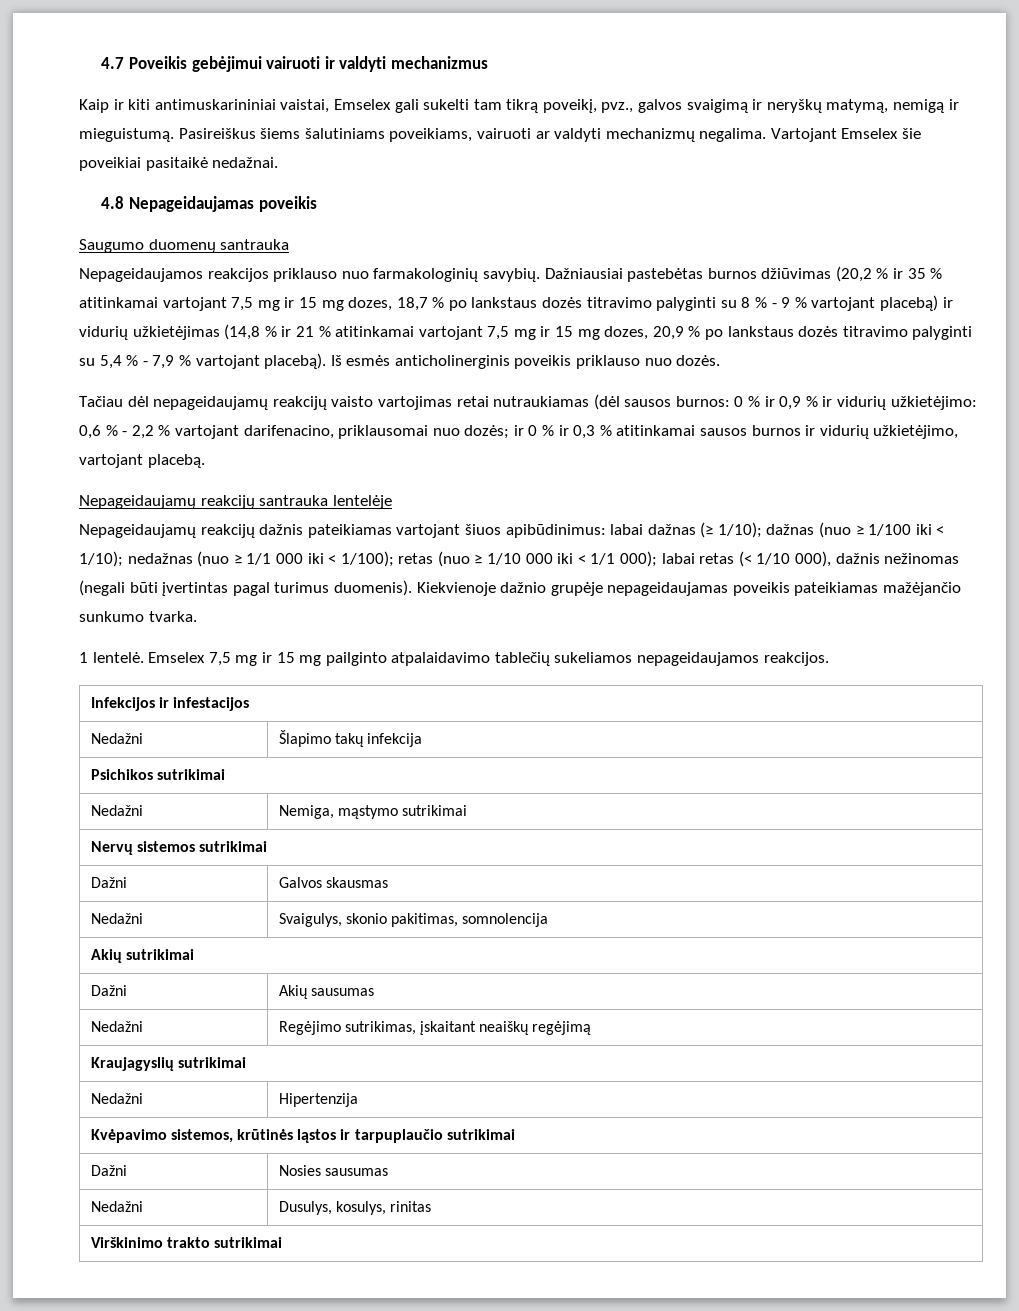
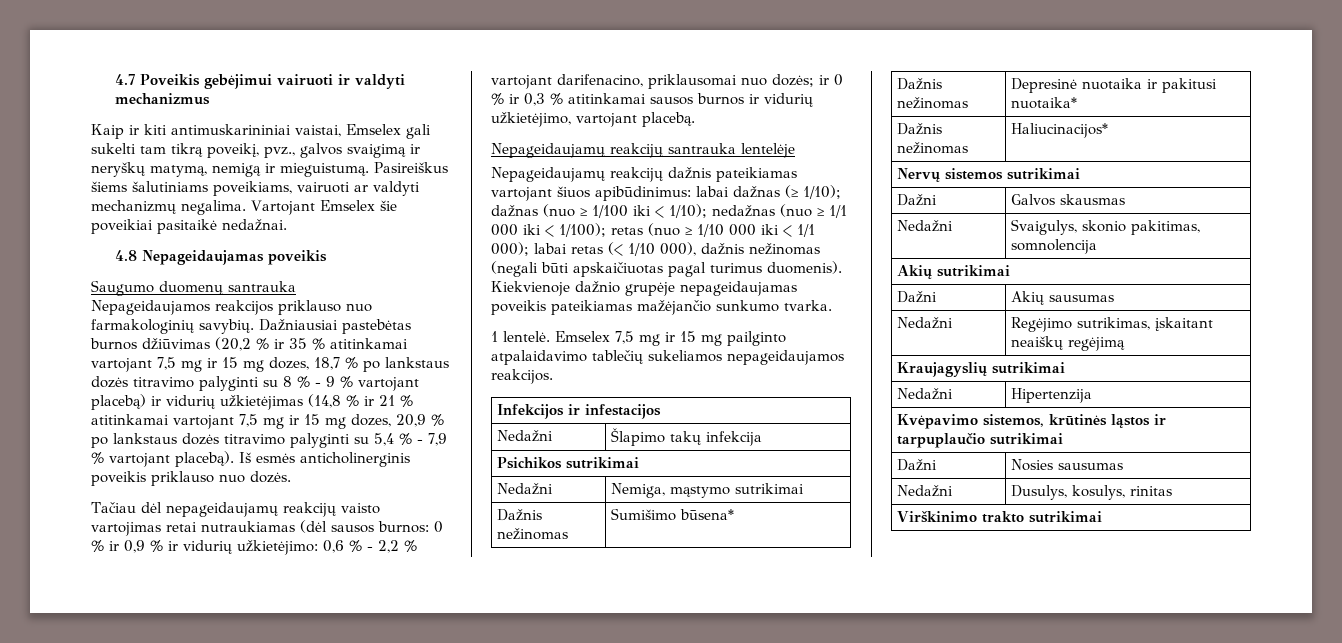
[162,582,229,596] įvertintas -> [573,262,663,277] apskaičiuotas
(468, 810) none -> [497,509,543,521] [497,528,569,540] [611,508,735,521] [897,78,943,90] [897,97,969,109] [1011,78,1218,93] [1011,97,1078,109] [897,123,943,135] [897,142,969,154] [1011,123,1109,138] // Dažnis nežinomas | Sumišimo būsena* // Dažnis nežinomas | Depresinė nuotaika ir pakitusi nuotaika* // Dažnis nežinomas | Haliucinacijos*

